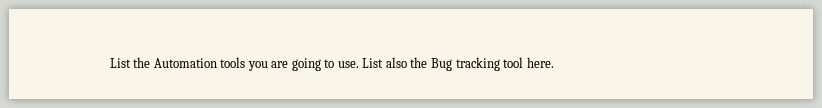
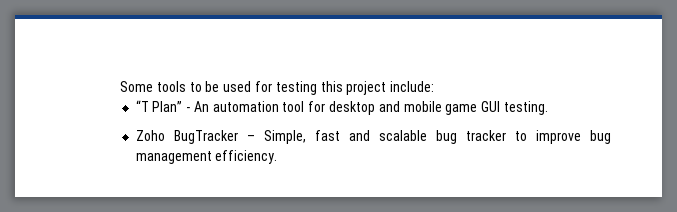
[109,57,554,71] List the Automation tools you are going to use. List also the Bug tracking tool here. -> [120,81,435,95] [135,100,548,115] [135,130,611,144] [135,150,278,164] Some tools to be used for testing this project include: // “T Plan” - An automation tool for desktop and mobile game GUI testing. // Zoho BugTracker – Simple, fast and scalable bug tracker to improve bug management efficiency.

